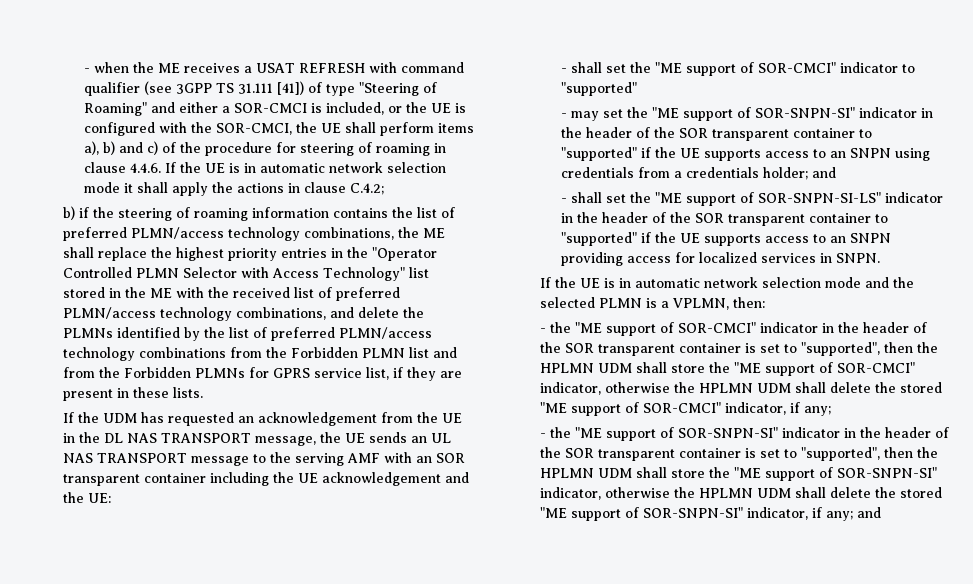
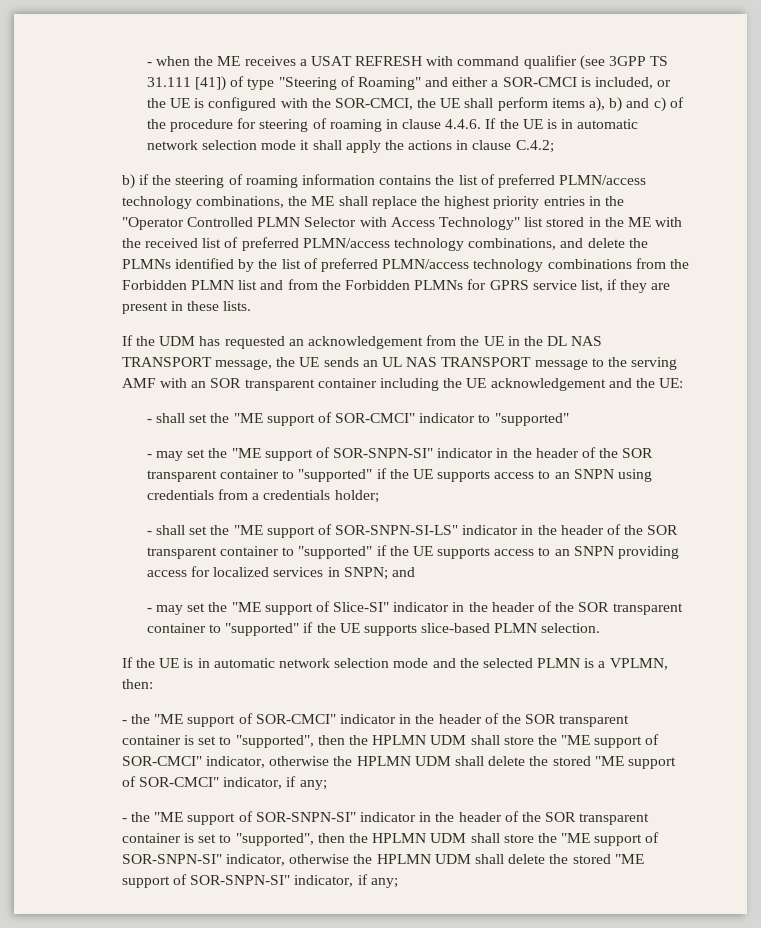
[812,167,837,178] and -> (379, 496) none
[836,253,881,263] SNPN. -> [343,567,415,580] [146,601,683,615] [146,622,601,636] SNPN; and // - may set the "ME support of Slice-SI" indicator in the header of the SOR transparent container to "supported" if the UE supports slice-based PLMN selection.
[857,507,882,518] and -> (398, 883) none

